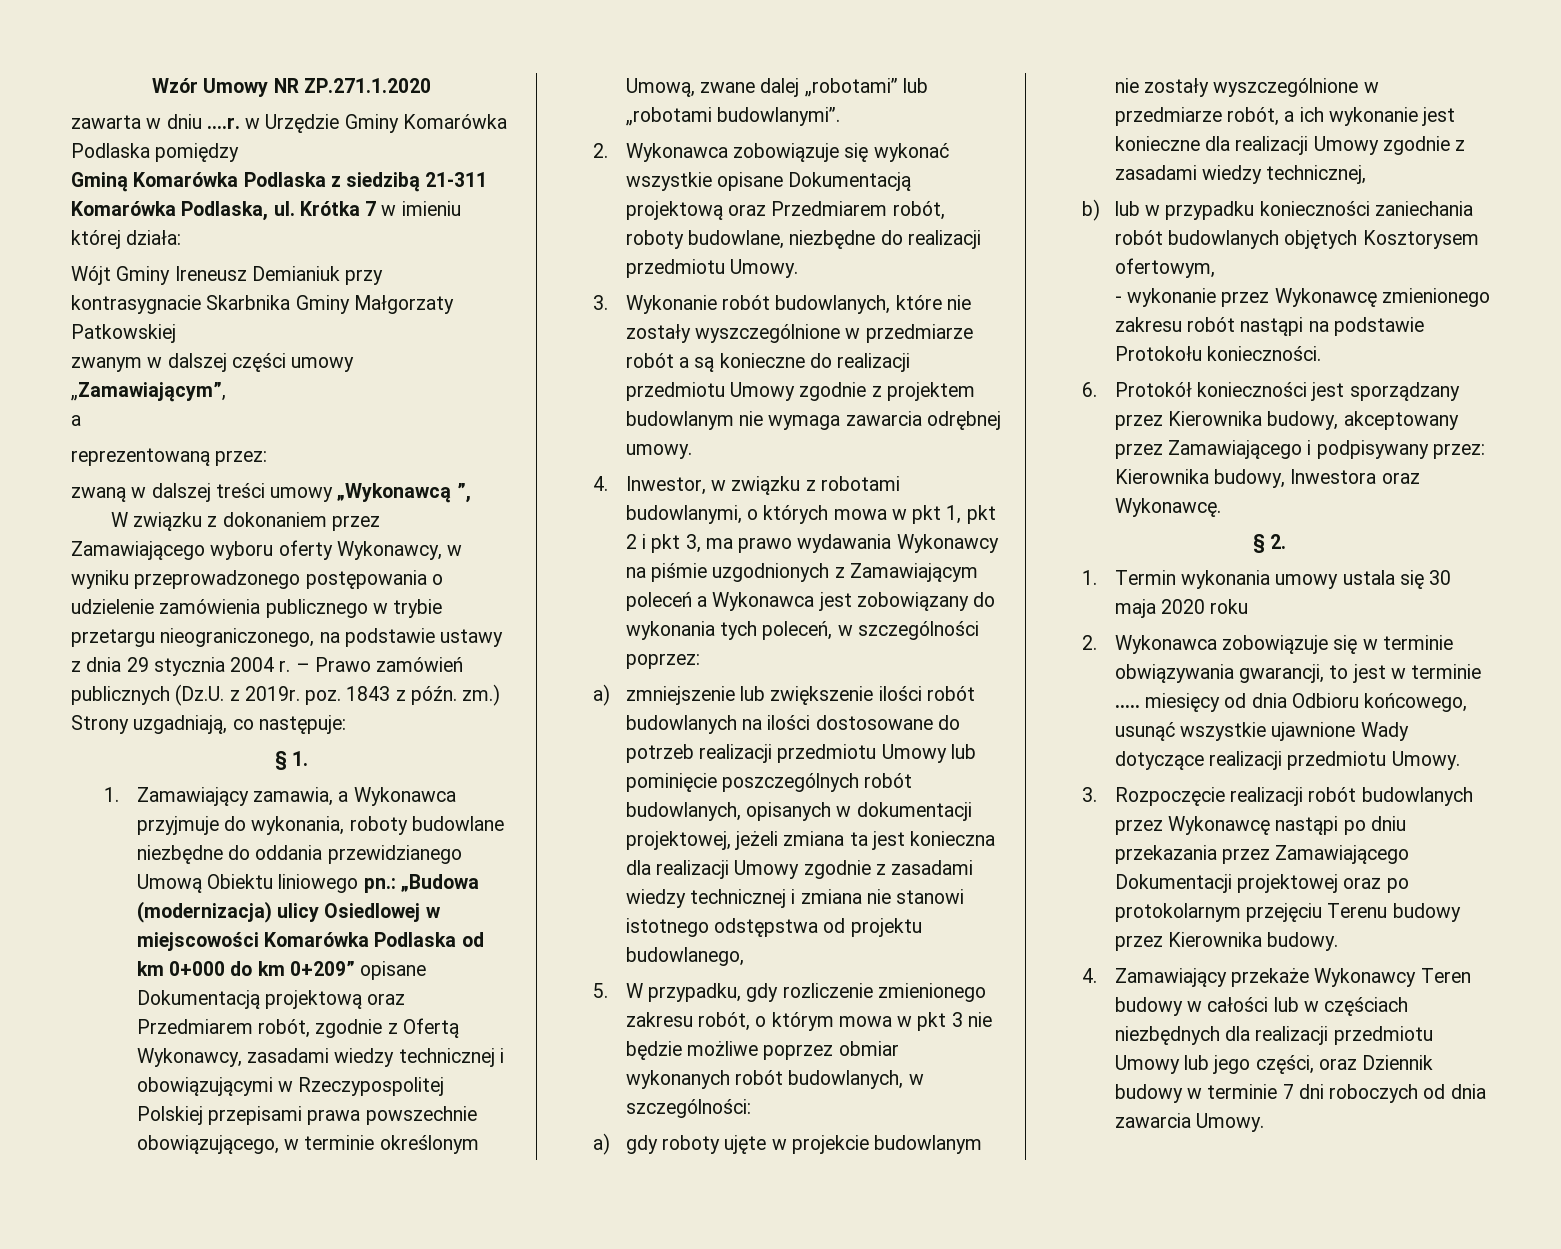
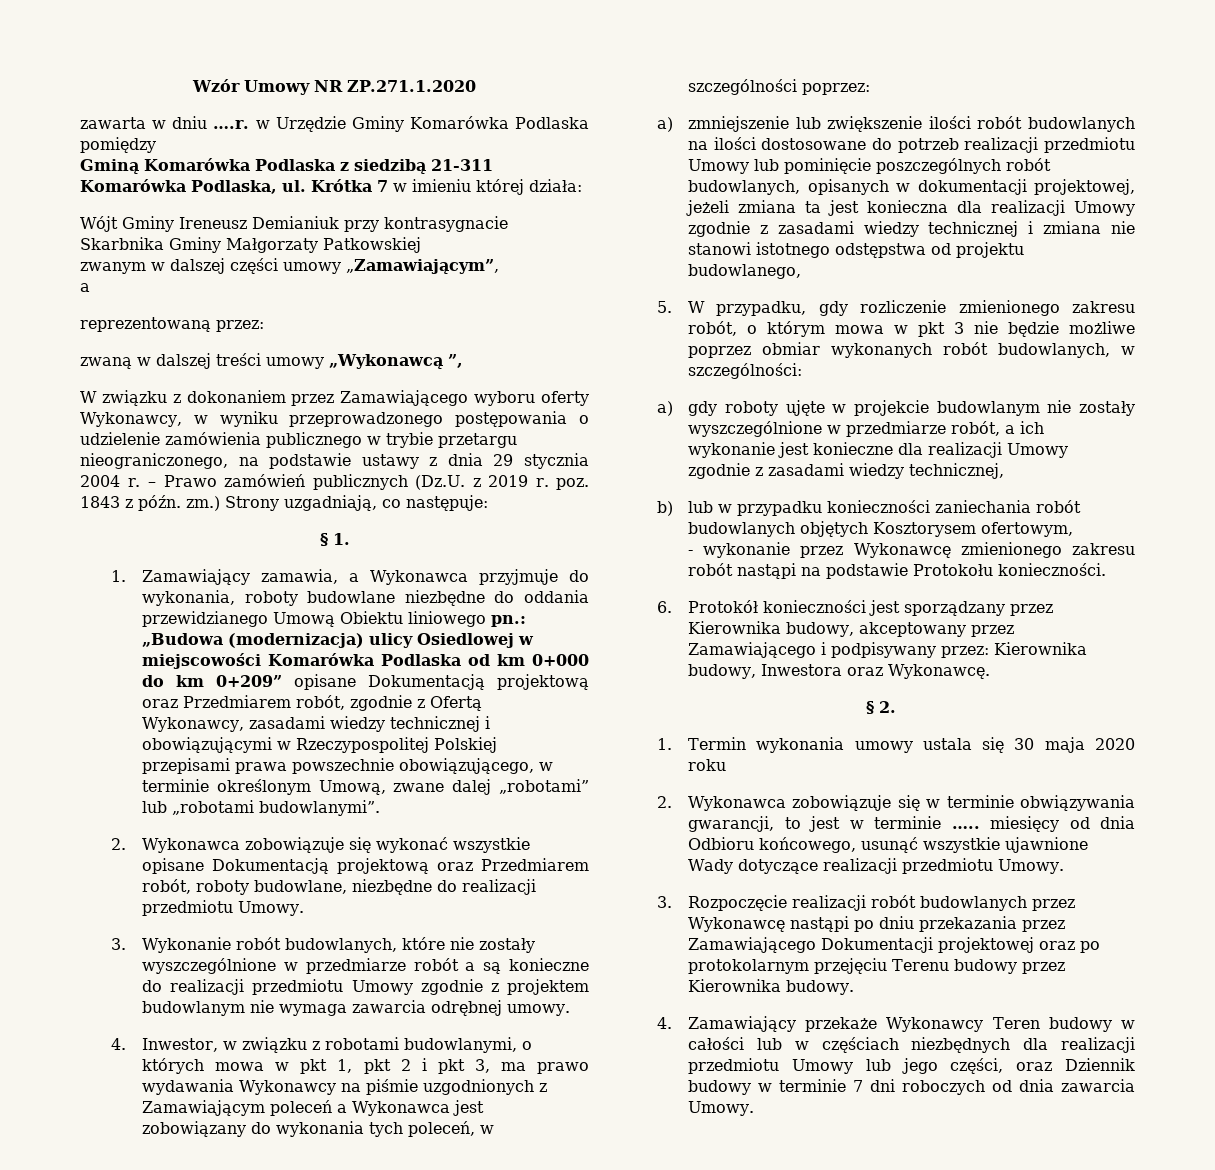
[244,686,300,701] 2019r. -> [488,475,549,487] 2019 r.

